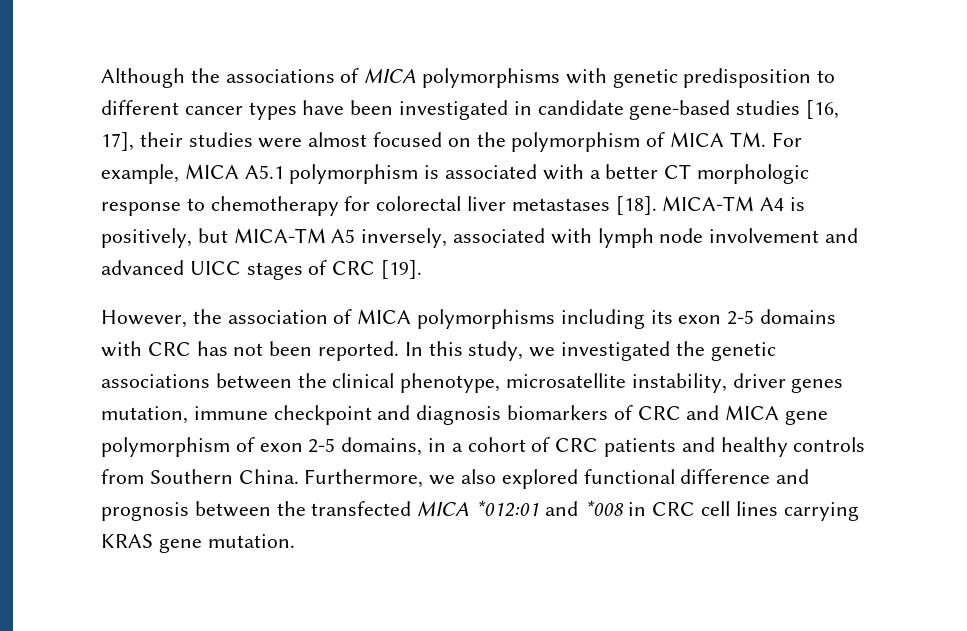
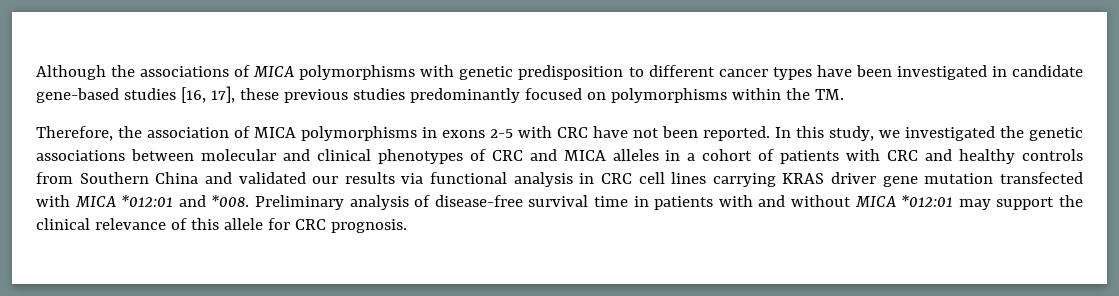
[139,132,802,152] [101,164,810,184] [101,196,806,216] [101,228,859,248] [101,260,423,280] [101,310,187,328] their studies were almost focused on the polymorphism of MICA TM. For example, MICA A5.1 polymorphism is associated with a better CT morphologic response to chemotherapy for colorectal liver metastases [18]. MICA-TM A4 is positively, but MICA-TM A5 inversely, associated with lymph node involvement and advanced UICC stages of CRC [19]. // However, -> [239,88,844,103] [36,126,113,141] these previous studies predominantly focused on polymorphisms within the TM. // Therefore,
[560,309,837,329] [101,341,228,357] including its exon 2-5 domains with CRC has -> [422,126,628,138] in exons 2-5 with CRC have
[297,373,844,393] [101,405,829,425] [101,437,423,457] the clinical phenotype, microsatellite instability, driver genes mutation, immune checkpoint and diagnosis biomarkers of CRC and MICA gene polymorphism of exon 2-5 domains, -> [200,149,659,164] molecular and clinical phenotypes of CRC and MICA alleles
[555,438,677,457] CRC patients -> [780,149,919,164] patients with CRC
[238,469,810,489] [101,500,624,521] China. Furthermore, we also explored functional difference and prognosis between the transfected MICA *012:01 and *008 -> [155,172,573,187] China and validated our results via functional analysis
[158,534,295,553] gene mutation. -> [831,172,1084,187] [36,195,1084,210] [36,218,407,233] driver gene mutation transfected with MICA *012:01 and *008. Preliminary analysis of disease-free survival time in patients with and without MICA *012:01 may support the clinical relevance of this allele for CRC prognosis.

